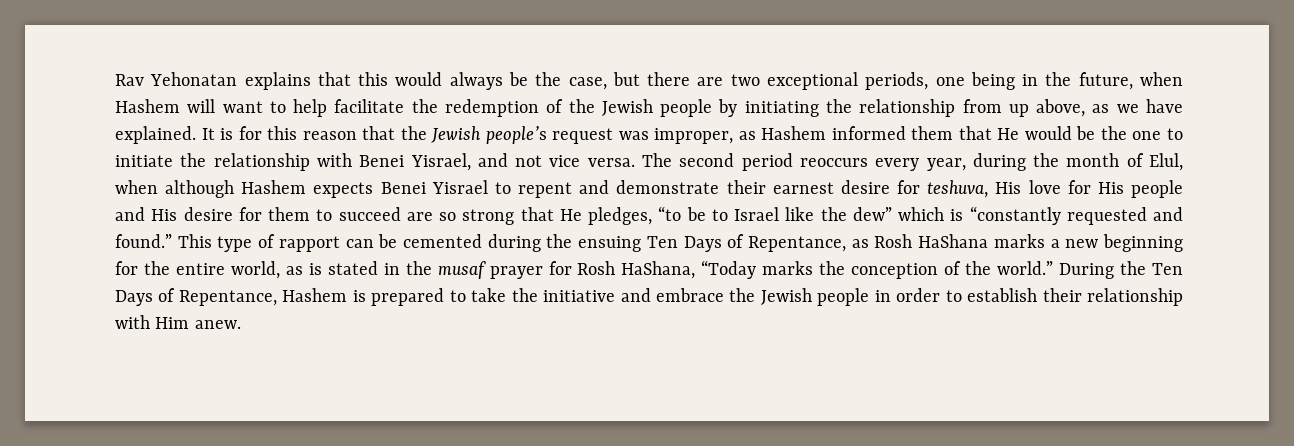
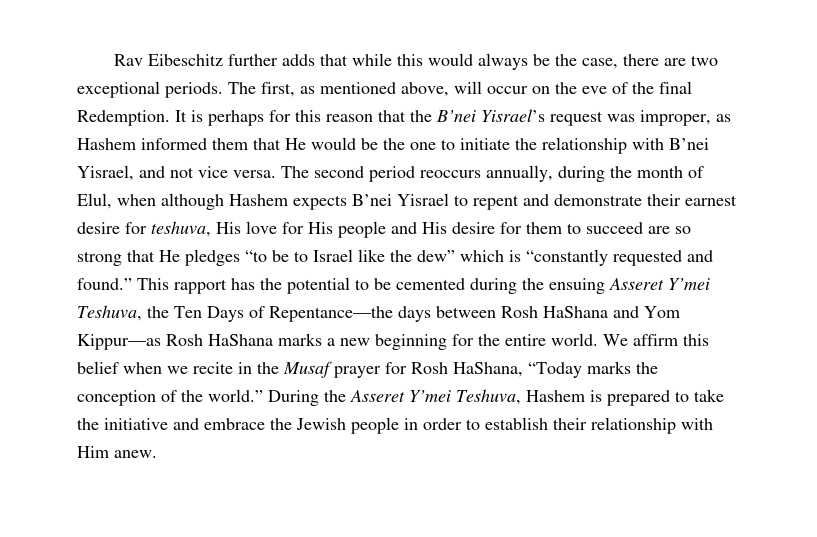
[150,72,351,90] Yehonatan explains that -> [148,53,393,66] Eibeschitz further adds that while
[612,72,640,86] but -> (619, 63) none
[865,72,1184,90] [115,99,1184,117] [115,126,196,144] periods, one being in the future, when Hashem will want to help facilitate the redemption of the Jewish people by initiating the relationship from up above, as we have explained. -> [165,81,692,98] [77,110,170,126] periods. The first, as mentioned above, will occur on the eve of the final Redemption.
(234, 134) none -> [208,110,264,126] perhaps
[431,126,547,144] Jewish people’s -> [436,109,545,122] B’nei Yisrael’s
[359,155,405,167] Benei -> [669,138,709,150] B’nei
[875,158,966,171] every year, -> [486,165,553,182] annually,
[380,182,426,194] Benei -> [352,194,392,206] B’nei
[588,207,652,225] pledges, -> [185,249,240,266] pledges
[217,234,374,252] type of rapport can -> [174,277,369,294] rapport has the potential to
[646,234,869,252] Ten Days of Repentance, as -> [609,278,710,290] [77,305,680,322] [77,334,161,350] Asseret Y’mei Teshuva, the Ten Days of Repentance—the days between Rosh HaShana and Yom Kippur—as
[230,261,486,279] world, as is stated in the musaf -> [551,333,709,346] [77,361,332,378] world. We affirm this belief when we recite in the Musaf
[1151,263,1183,275] [115,288,277,306] Ten Days of Repentance, -> [350,389,521,405] Asseret Y’mei Teshuva,

